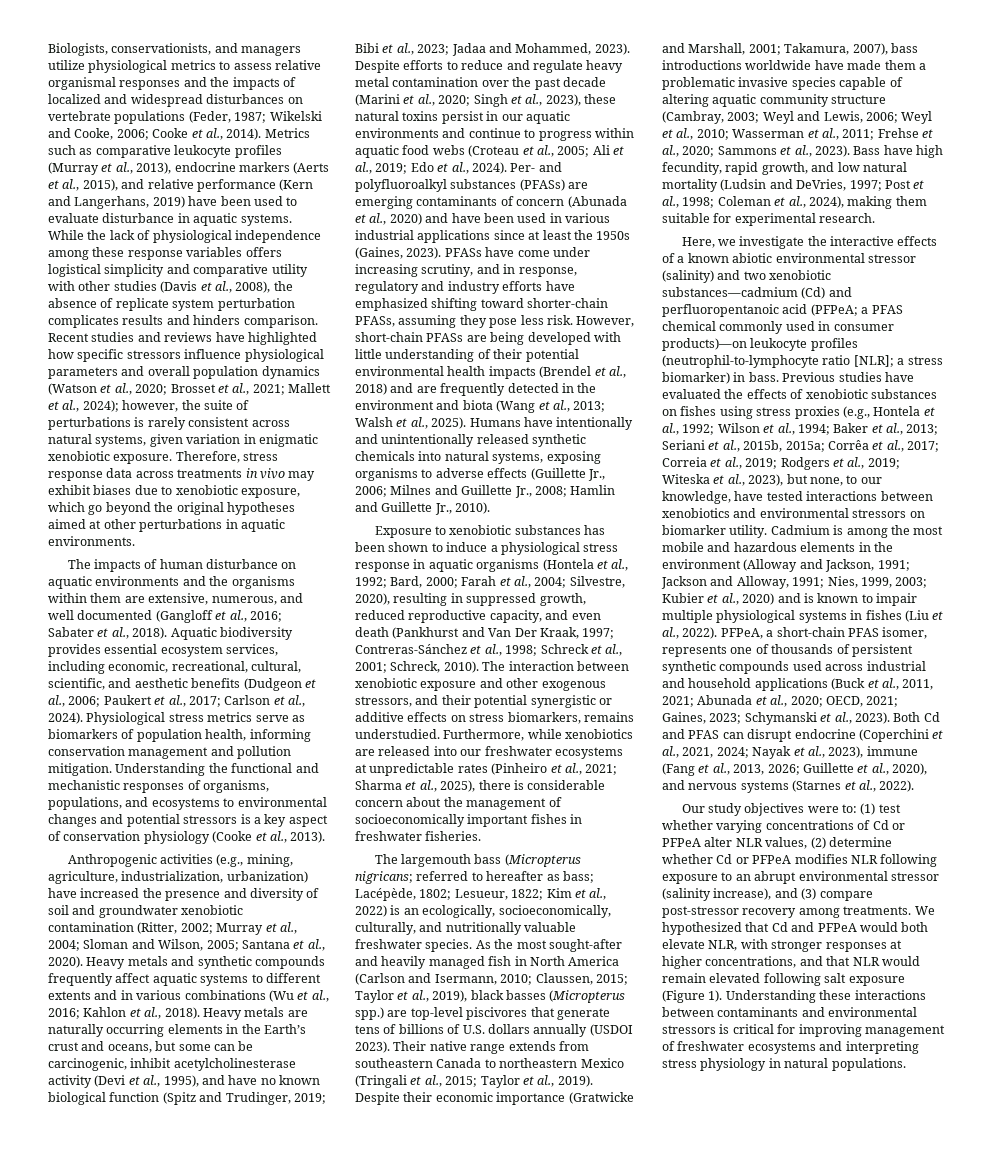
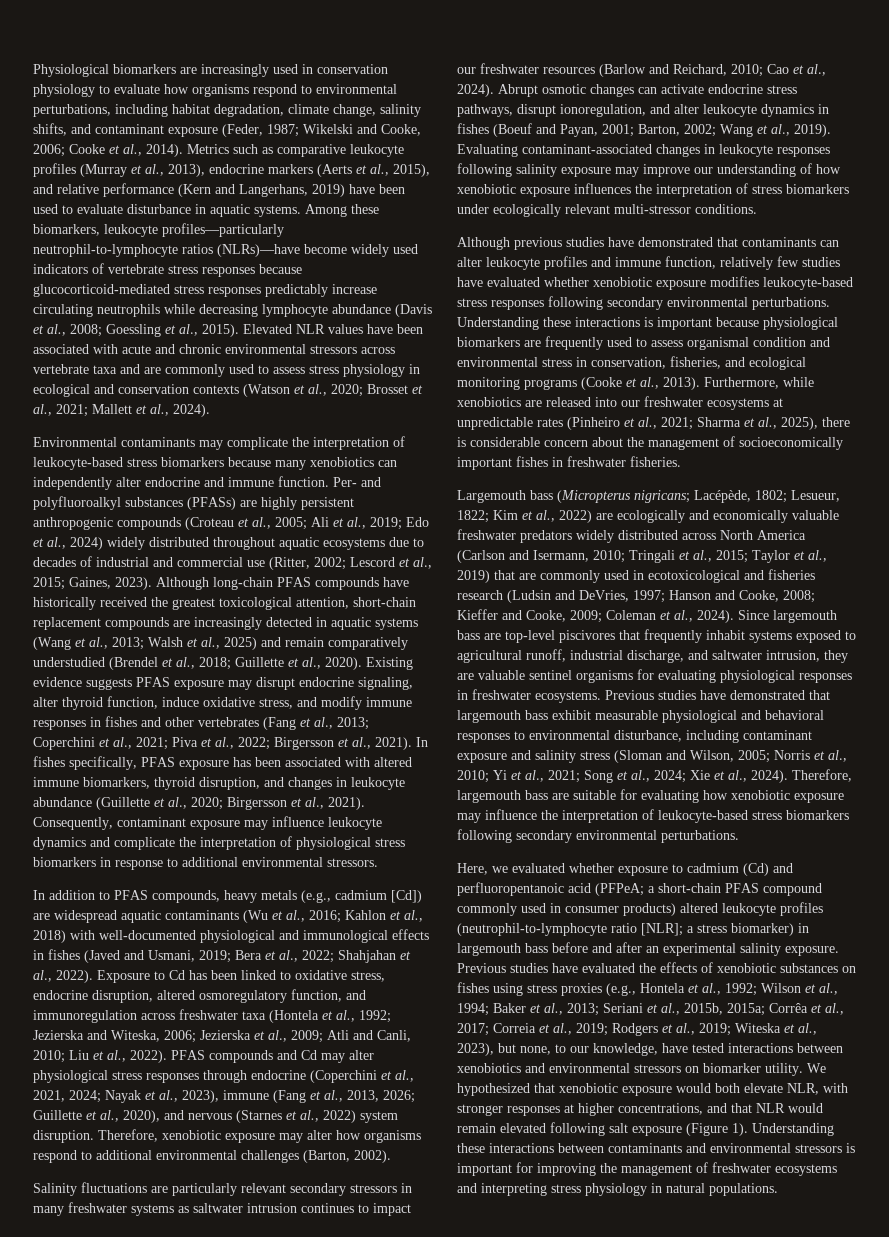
[48,43,302,56] [48,60,321,73] [48,77,296,90] [48,94,303,107] [48,111,186,124] Biologists, conservationists, and managers utilize physiological metrics to assess relative organismal responses and the impacts of localized and widespread disturbances on vertebrate populations -> [33,64,388,77] [33,84,397,97] [33,104,421,117] [33,123,218,137] Physiological biomarkers are increasingly used in conservation physiology to evaluate how organisms respond to environmental perturbations, including habitat degradation, climate change, salinity shifts, and contaminant exposure
[48,230,321,243] [48,247,282,260] [48,264,308,277] [48,281,293,293] [48,298,295,311] [48,315,318,328] [48,332,317,345] [48,349,324,362] [48,366,320,379] While the lack of physiological independence among these response variables offers logistical simplicity and comparative utility with other studies (Davis et al., 2008), the absence of replicate system perturbation complicates results and hinders comparison. Recent studies and reviews have highlighted how specific stressors influence physiological parameters and overall population dynamics -> [305,204,379,217] [33,223,284,237] [33,244,418,257] [33,263,302,277] [33,284,377,297] [33,304,432,317] [33,324,423,337] [33,344,395,354] [33,364,420,377] [33,384,239,397] Among these biomarkers, leukocyte profiles—particularly neutrophil-to-lymphocyte ratios (NLRs)—have become widely used indicators of vertebrate stress responses because glucocorticoid-mediated stress responses predictably increase circulating neutrophils while decreasing lymphocyte abundance (Davis et al., 2008; Goessling et al., 2015). Elevated NLR values have been associated with acute and chronic environmental stressors across vertebrate taxa and are commonly used to assess stress physiology in ecological and conservation contexts
[82,400,250,412] [48,417,290,430] [48,434,318,447] [48,451,279,464] [48,468,316,481] [48,485,300,498] [48,502,295,515] [48,519,285,532] [48,536,135,546] [67,559,297,572] [48,576,295,589] [48,593,303,605] [48,610,282,623] [48,627,293,640] [48,644,279,657] [48,661,302,674] [48,678,316,691] [48,695,305,707] [48,712,305,725] [48,729,311,742] [48,746,292,759] [48,763,319,776] [48,780,270,793] [48,797,327,810] [48,814,328,827] [48,831,326,844] [67,854,293,867] [48,871,308,884] [48,888,320,901] [48,905,244,918] [48,922,297,935] [48,939,325,951] [48,956,325,969] [48,973,321,986] [48,990,329,1002] [48,1007,308,1020] [48,1024,306,1037] [48,1041,254,1053] [48,1058,296,1071] [48,1075,320,1088] [48,1092,326,1105] [355,43,630,56] [355,60,624,73] [355,77,606,90] [355,94,616,107] [355,111,570,124] [355,128,634,141] [355,145,465,158] 2024); however, the suite of perturbations is rarely consistent across natural systems, given variation in enigmatic xenobiotic exposure. Therefore, stress response data across treatments in vivo may exhibit biases due to xenobiotic exposure, which go beyond the original hypotheses aimed at other perturbations in aquatic environments. // The impacts of human disturbance on aquatic environments and the organisms within them are extensive, numerous, and well documented (Gangloff et al., 2016; Sabater et al., 2018). Aquatic biodiversity provides essential ecosystem services, including economic, recreational, cultural, scientific, and aesthetic benefits (Dudgeon et al., 2006; Paukert et al., 2017; Carlson et al., 2024). Physiological stress metrics serve as biomarkers of population health, informing conservation management and pollution mitigation. Understanding the functional and mechanistic responses of organisms, populations, and ecosystems to environmental changes and potential stressors is a key aspect of conservation physiology (Cooke et al., 2013). // Anthropogenic activities (e.g., mining, agriculture, industrialization, urbanization) have increased the presence and diversity of soil and groundwater xenobiotic contamination (Ritter, 2002; Murray et al., 2004; Sloman and Wilson, 2005; Santana et al., 2020). Heavy metals and synthetic compounds frequently affect aquatic systems to different extents and in various combinations (Wu et al., 2016; Kahlon et al., 2018). Heavy metals are naturally occurring elements in the Earth’s crust and oceans, but some can be carcinogenic, inhibit acetylcholinesterase activity (Devi et al., 1995), and have no known biological function (Spitz and Trudinger, 2019; Bibi et al., 2023; Jadaa and Mohammed, 2023). Despite efforts to reduce and regulate heavy metal contamination over the past decade (Marini et al., 2020; Singh et al., 2023), these natural toxins persist in our aquatic environments and continue to progress within aquatic food webs -> [173,404,210,417] [33,436,405,450] [33,457,397,470] [33,476,381,490] [33,496,354,510] [33,517,181,530] 2024). // Environmental contaminants may complicate the interpretation of leukocyte-based stress biomarkers because many xenobiotics can independently alter endocrine and immune function. Per- and polyfluoroalkyl substances (PFASs) are highly persistent anthropogenic compounds
[471,162,562,174] [355,179,589,192] [355,196,627,209] [355,213,610,225] [355,230,631,243] [355,247,590,259] [355,264,577,277] [355,281,575,294] [355,298,609,311] [355,315,635,328] [355,332,621,345] [355,349,579,362] [355,366,626,379] [355,383,597,396] [355,400,493,410] 2024). Per- and polyfluoroalkyl substances (PFASs) are emerging contaminants of concern (Abunada et al., 2020) and have been used in various industrial applications since at least the 1950s (Gaines, 2023). PFASs have come under increasing scrutiny, and in response, regulatory and industry efforts have emphasized shifting toward shorter-chain PFASs, assuming they pose less risk. However, short-chain PFASs are being developed with little understanding of their potential environmental health impacts (Brendel et al., 2018) and are frequently detected in the environment and biota -> [70,537,424,550] [33,556,432,570] [33,577,409,590] [33,597,416,610] [33,617,418,630] 2024) widely distributed throughout aquatic ecosystems due to decades of industrial and commercial use (Ritter, 2002; Lescord et al., 2015; Gaines, 2023). Although long-chain PFAS compounds have historically received the greatest toxicological attention, short-chain replacement compounds are increasingly detected in aquatic systems
[431,417,634,430] [355,434,587,447] [355,451,601,464] [355,468,605,481] [355,485,616,498] [355,502,491,515] [374,525,606,538] [355,542,619,555] [355,559,629,572] [355,576,625,588] [355,593,586,606] [355,610,601,623] [355,627,615,639] [355,644,623,656] [355,661,629,673] [355,678,606,691] [355,695,612,708] [355,712,634,724] [355,729,440,739] 2025). Humans have intentionally and unintentionally released synthetic chemicals into natural systems, exposing organisms to adverse effects (Guillette Jr., 2006; Milnes and Guillette Jr., 2008; Hamlin and Guillette Jr., 2010). // Exposure to xenobiotic substances has been shown to induce a physiological stress response in aquatic organisms (Hontela et al., 1992; Bard, 2000; Farah et al., 2004; Silvestre, 2020), resulting in suppressed growth, reduced reproductive capacity, and even death (Pankhurst and Van Der Kraak, 1997; Contreras-Sánchez et al., 1998; Schreck et al., 2001; Schreck, 2010). The interaction between xenobiotic exposure and other exogenous stressors, and their potential synergistic or additive effects on stress biomarkers, remains understudied. -> [224,637,408,650] [33,657,413,670] [33,677,413,690] [33,696,412,710] [33,716,369,730] [33,737,428,750] [33,756,412,770] [33,777,405,790] [33,797,365,810] [33,816,382,830] [33,836,405,850] [33,857,378,870] [33,890,422,903] [33,910,423,923] [33,929,429,943] [33,949,411,963] [33,970,385,983] [33,989,366,1003] [33,1009,391,1023] [33,1030,411,1043] [33,1050,374,1063] [33,1070,414,1083] [33,1090,415,1103] [33,1110,398,1123] [33,1129,421,1143] [33,1150,391,1163] [33,1182,412,1196] [33,1202,411,1216] [457,63,826,77] [457,84,797,97] [457,104,829,117] [457,123,831,137] [457,144,830,157] [457,163,841,177] [457,183,849,197] [457,204,757,217] [457,237,839,250] [457,256,840,270] [457,276,853,290] [457,296,830,310] [457,317,838,330] [457,336,830,350] [457,356,806,370] [457,377,700,390] 2025) and remain comparatively understudied (Brendel et al., 2018; Guillette et al., 2020). Existing evidence suggests PFAS exposure may disrupt endocrine signaling, alter thyroid function, induce oxidative stress, and modify immune responses in fishes and other vertebrates (Fang et al., 2013; Coperchini et al., 2021; Piva et al., 2022; Birgersson et al., 2021). In fishes specifically, PFAS exposure has been associated with altered immune biomarkers, thyroid disruption, and changes in leukocyte abundance (Guillette et al., 2020; Birgersson et al., 2021). Consequently, contaminant exposure may influence leukocyte dynamics and complicate the interpretation of physiological stress biomarkers in response to additional environmental stressors. // In addition to PFAS compounds, heavy metals (e.g., cadmium [Cd]) are widespread aquatic contaminants (Wu et al., 2016; Kahlon et al., 2018) with well-documented physiological and immunological effects in fishes (Javed and Usmani, 2019; Bera et al., 2022; Shahjahan et al., 2022). Exposure to Cd has been linked to oxidative stress, endocrine disruption, altered osmoregulatory function, and immunoregulation across freshwater taxa (Hontela et al., 1992; Jezierska and Witeska, 2006; Jezierska et al., 2009; Atli and Canli, 2010; Liu et al., 2022). PFAS compounds and Cd may alter physiological stress responses through endocrine (Coperchini et al., 2021, 2024; Nayak et al., 2023), immune (Fang et al., 2013, 2026; Guillette et al., 2020), and nervous (Starnes et al., 2022) system disruption. Therefore, xenobiotic exposure may alter how organisms respond to additional environmental challenges (Barton, 2002). // Salinity fluctuations are particularly relevant secondary stressors in many freshwater systems as saltwater intrusion continues to impact our freshwater resources (Barlow and Reichard, 2010; Cao et al., 2024). Abrupt osmotic changes can activate endocrine stress pathways, disrupt ionoregulation, and alter leukocyte dynamics in fishes (Boeuf and Payan, 2001; Barton, 2002; Wang et al., 2019). Evaluating contaminant-associated changes in leukocyte responses following salinity exposure may improve our understanding of how xenobiotic exposure influences the interpretation of stress biomarkers under ecologically relevant multi-stressor conditions. // Although previous studies have demonstrated that contaminants can alter leukocyte profiles and immune function, relatively few studies have evaluated whether xenobiotic exposure modifies leukocyte-based stress responses following secondary environmental perturbations. Understanding these interactions is important because physiological biomarkers are frequently used to assess organismal condition and environmental stress in conservation, fisheries, and ecological monitoring programs (Cooke et al., 2013).
[374,854,471,867] The largemouth -> [457,490,526,503] Largemouth
[416,871,594,883] referred to hereafter as bass; -> (690, 496) none
[390,905,611,918] [355,922,577,935] [355,939,622,952] [355,956,527,969] is an ecologically, socioeconomically, culturally, and nutritionally valuable freshwater species. As the most sought-after and heavily managed fish in -> [596,510,839,523] [457,529,716,543] are ecologically and economically valuable freshwater predators widely distributed across
[535,973,628,985] [355,990,626,1003] [355,1007,610,1020] [355,1024,633,1037] [355,1041,589,1054] [355,1058,624,1068] [355,1075,407,1088] Claussen, 2015; Taylor et al., 2019), black basses (Micropterus spp.) are top-level piscivores that generate tens of billions of U.S. dollars annually (USDOI 2023). Their native range extends from southeastern Canada to northeastern Mexico (Tringali -> [629,550,675,563] Tringali
[557,1075,593,1087] [355,1092,634,1105] [662,43,918,55] [662,60,926,70] [662,77,903,90] [662,94,887,107] [662,111,933,124] [662,128,933,140] [662,145,943,158] [662,162,907,175] [662,179,925,192] [662,196,927,209] [662,213,876,226] [681,236,938,249] [662,253,916,263] [662,270,832,283] [662,287,798,297] 2019). Despite their economic importance (Gratwicke and Marshall, 2001; Takamura, 2007), bass introductions worldwide have made them a problematic invasive species capable of altering aquatic community structure (Cambray, 2003; Weyl and Lewis, 2006; Weyl et al., 2010; Wasserman et al., 2011; Frehse et al., 2020; Sammons et al., 2023). Bass have high fecundity, rapid growth, and low natural mortality (Ludsin and DeVries, 1997; Post et al., 1998; Coleman et al., 2024), making them suitable for experimental research. // Here, we investigate the interactive effects of a known abiotic environmental stressor (salinity) and two xenobiotic substances—cadmium -> [457,569,815,583] [457,590,815,603] [457,609,837,623] [457,629,856,643] [457,649,848,663] [457,669,852,683] [457,689,830,703] [457,710,824,723] [457,730,812,743] [457,750,847,763] [457,769,852,783] [457,789,844,803] [457,809,849,823] [457,829,739,843] [457,863,739,876] 2019) that are commonly used in ecotoxicological and fisheries research (Ludsin and DeVries, 1997; Hanson and Cooke, 2008; Kieffer and Cooke, 2009; Coleman et al., 2024). Since largemouth bass are top-level piscivores that frequently inhabit systems exposed to agricultural runoff, industrial discharge, and saltwater intrusion, they are valuable sentinel organisms for evaluating physiological responses in freshwater ecosystems. Previous studies have demonstrated that largemouth bass exhibit measurable physiological and behavioral responses to environmental disturbance, including contaminant exposure and salinity stress (Sloman and Wilson, 2005; Norris et al., 2010; Yi et al., 2021; Song et al., 2024; Xie et al., 2024). Therefore, largemouth bass are suitable for evaluating how xenobiotic exposure may influence the interpretation of leukocyte-based stress biomarkers following secondary environmental perturbations. // Here, we evaluated whether exposure to cadmium
[871,305,903,314] [662,321,716,331] PFAS chemical -> [658,883,822,896] short-chain PFAS compound
[662,338,747,351] products)—on -> [623,903,718,916] products) altered
[748,372,779,382] bass. -> [457,942,839,956] largemouth bass before and after an experimental salinity exposure.
[770,525,944,538] [662,542,893,552] [662,559,910,572] [661,576,928,589] [662,593,917,606] [662,610,944,623] [662,627,928,639] [662,644,913,657] [662,661,926,674] [662,678,934,691] [662,695,899,707] [662,712,940,725] [662,729,944,742] [662,746,918,759] [662,763,927,776] [662,780,915,793] [681,803,901,816] [662,820,905,833] [662,837,892,849] [662,854,938,867] [662,871,939,884] [662,888,873,901] [662,906,935,918] [662,922,857,935] Cadmium is among the most mobile and hazardous elements in the environment (Alloway and Jackson, 1991; Jackson and Alloway, 1991; Nies, 1999, 2003; Kubier et al., 2020) and is known to impair multiple physiological systems in fishes (Liu et al., 2022). PFPeA, a short-chain PFAS isomer, represents one of thousands of persistent synthetic compounds used across industrial and household applications (Buck et al., 2011, 2021; Abunada et al., 2020; OECD, 2021; Gaines, 2023; Schymanski et al., 2023). Both Cd and PFAS can disrupt endocrine (Coperchini et al., 2021, 2024; Nayak et al., 2023), immune (Fang et al., 2013, 2026; Guillette et al., 2020), and nervous systems (Starnes et al., 2022). // Our study objectives were to: (1) test whether varying concentrations of Cd or PFPeA alter NLR values, (2) determine whether Cd or PFPeA modifies NLR following exposure to an abrupt environmental stressor (salinity increase), and (3) compare post-stressor recovery among treatments. We hypothesized that Cd and PFPeA -> [807,1063,826,1073] [457,1083,672,1096] We hypothesized that xenobiotic exposure
[732,1024,774,1034] critical -> [457,1163,512,1176] important
(862, 1030) none -> [600,1163,617,1173] the

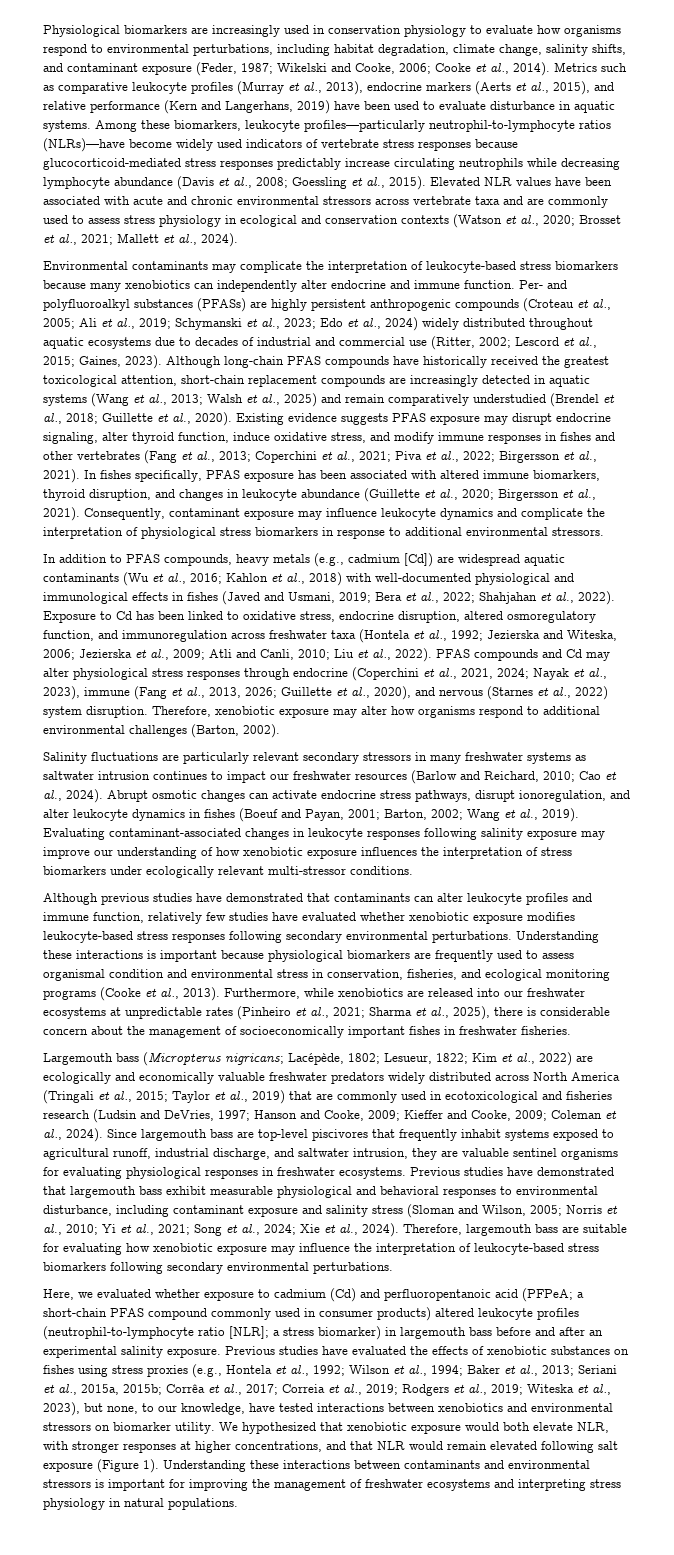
(402, 523) none -> [175,318,316,330] Schymanski et al., 2023;
[457,550,675,563] (Carlson and Isermann, 2010; Tringali -> [43,1090,94,1104] (Tringali
[783,590,815,603] 2008; -> [368,1110,400,1121] 2009;
[684,1003,765,1016] 2015b, 2015a; -> [81,1384,162,1395] 2015a, 2015b;

